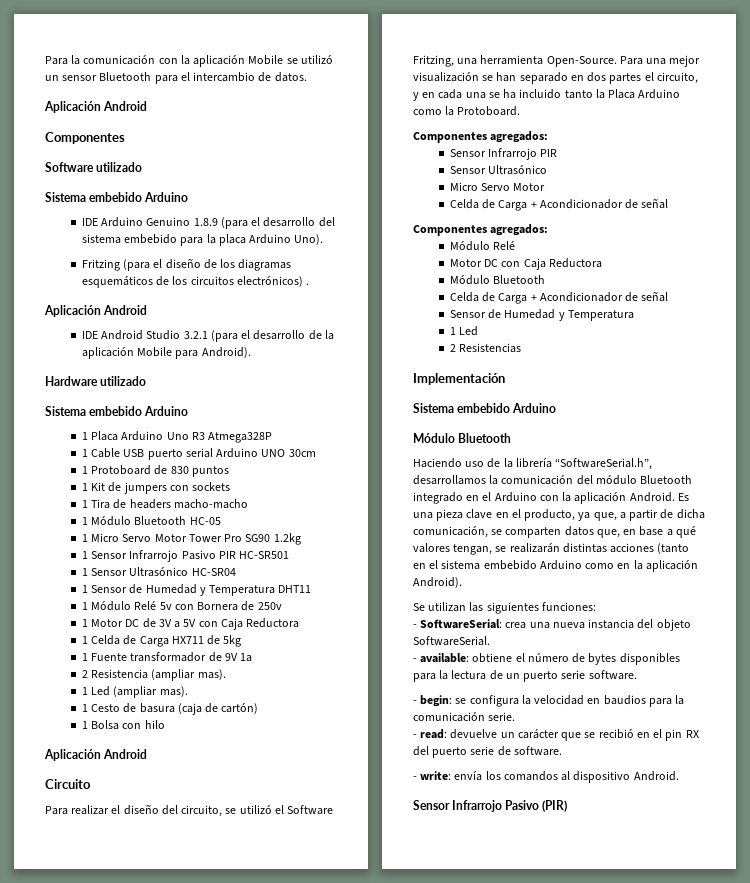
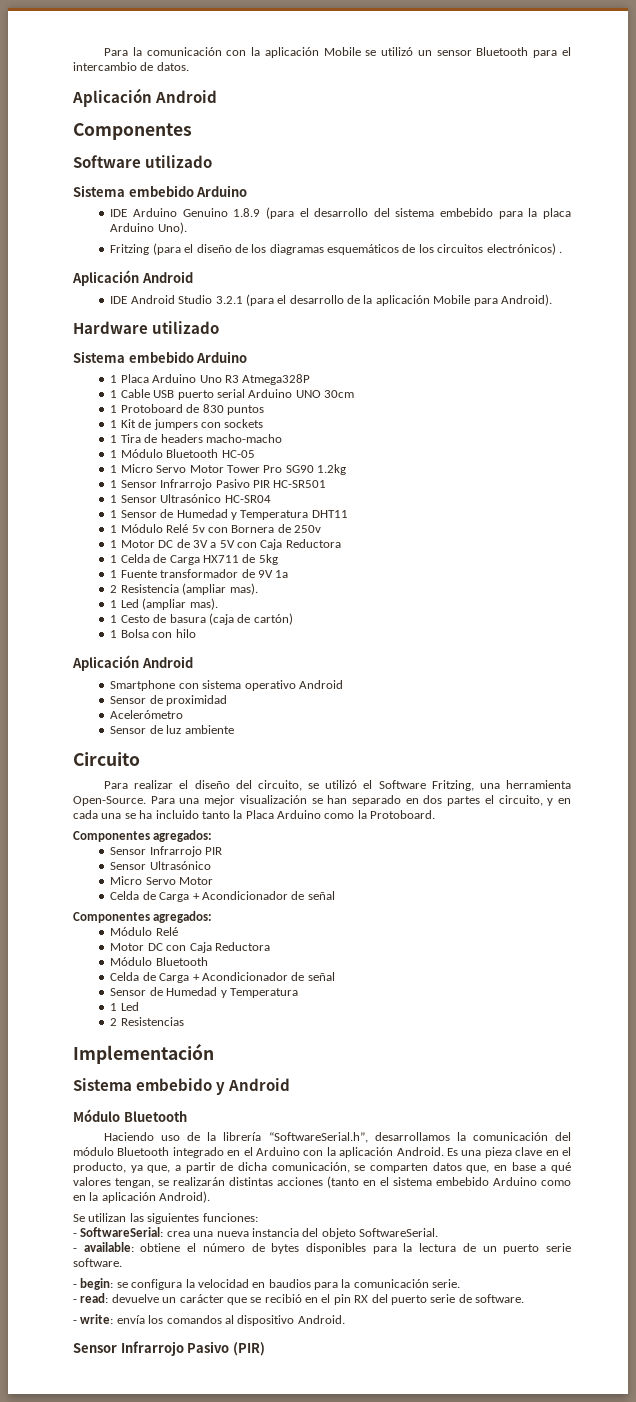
(148, 754) none -> [110,680,343,691] [110,695,228,706] [110,710,184,719] [110,725,234,734] // Smartphone con sistema operativo Android // Sensor de proximidad // Acelerómetro // Sensor de luz ambiente
[512,403,557,413] Arduino -> [216,1078,291,1095] y Android

